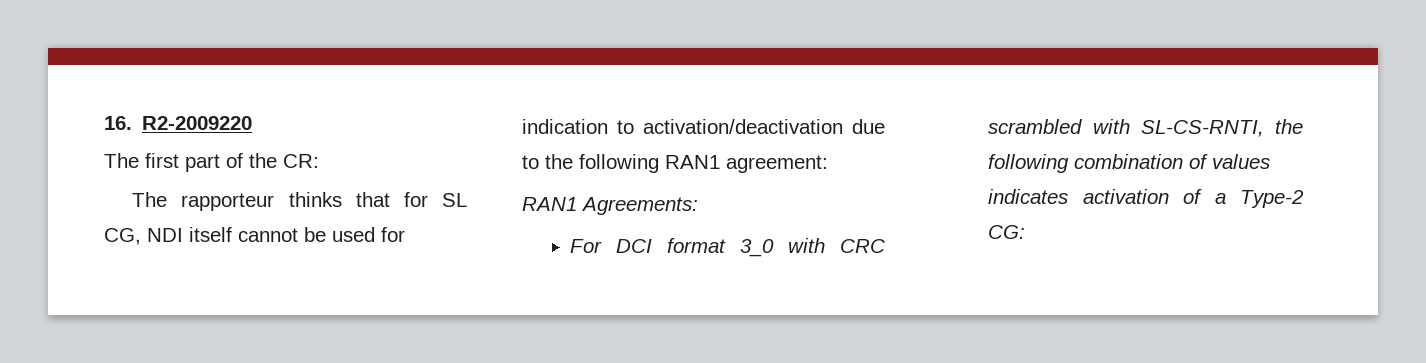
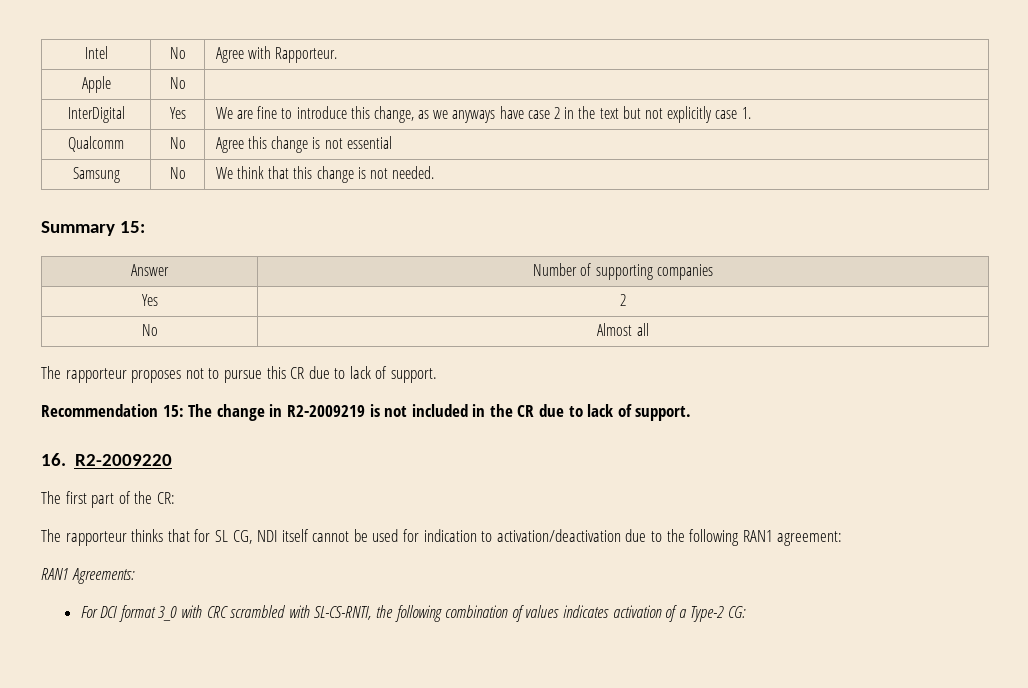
(104, 123) none -> [84,46,108,59] [169,47,186,59] [215,46,338,63] [81,76,111,93] [169,77,186,89] [67,106,125,123] [169,107,186,119] [215,106,751,123] [68,136,124,152] [169,137,186,149] [215,136,392,153] [72,167,120,183] [169,167,186,179] [215,166,435,183] [41,221,145,236] [131,264,169,276] [533,263,713,280] [141,294,158,306] [620,294,626,306] [141,324,158,336] [597,323,649,336] [41,366,438,383] [41,404,692,421] Intel | No | Agree with Rapporteur. // Apple | No | // InterDigital | Yes | We are fine to introduce this change, as we anyways have case 2 in the text but not explicitly case 1. // Qualcomm | No | Agree this change is not essential // Samsung | No | We think that this change is not needed. // Summary 15: // Answer | Number of supporting companies // Yes | 2 // No | Almost all // The rapporteur proposes not to pursue this CR due to lack of support. // Recommendation 15: The change in R2-2009219 is not included in the CR due to lack of support. //

